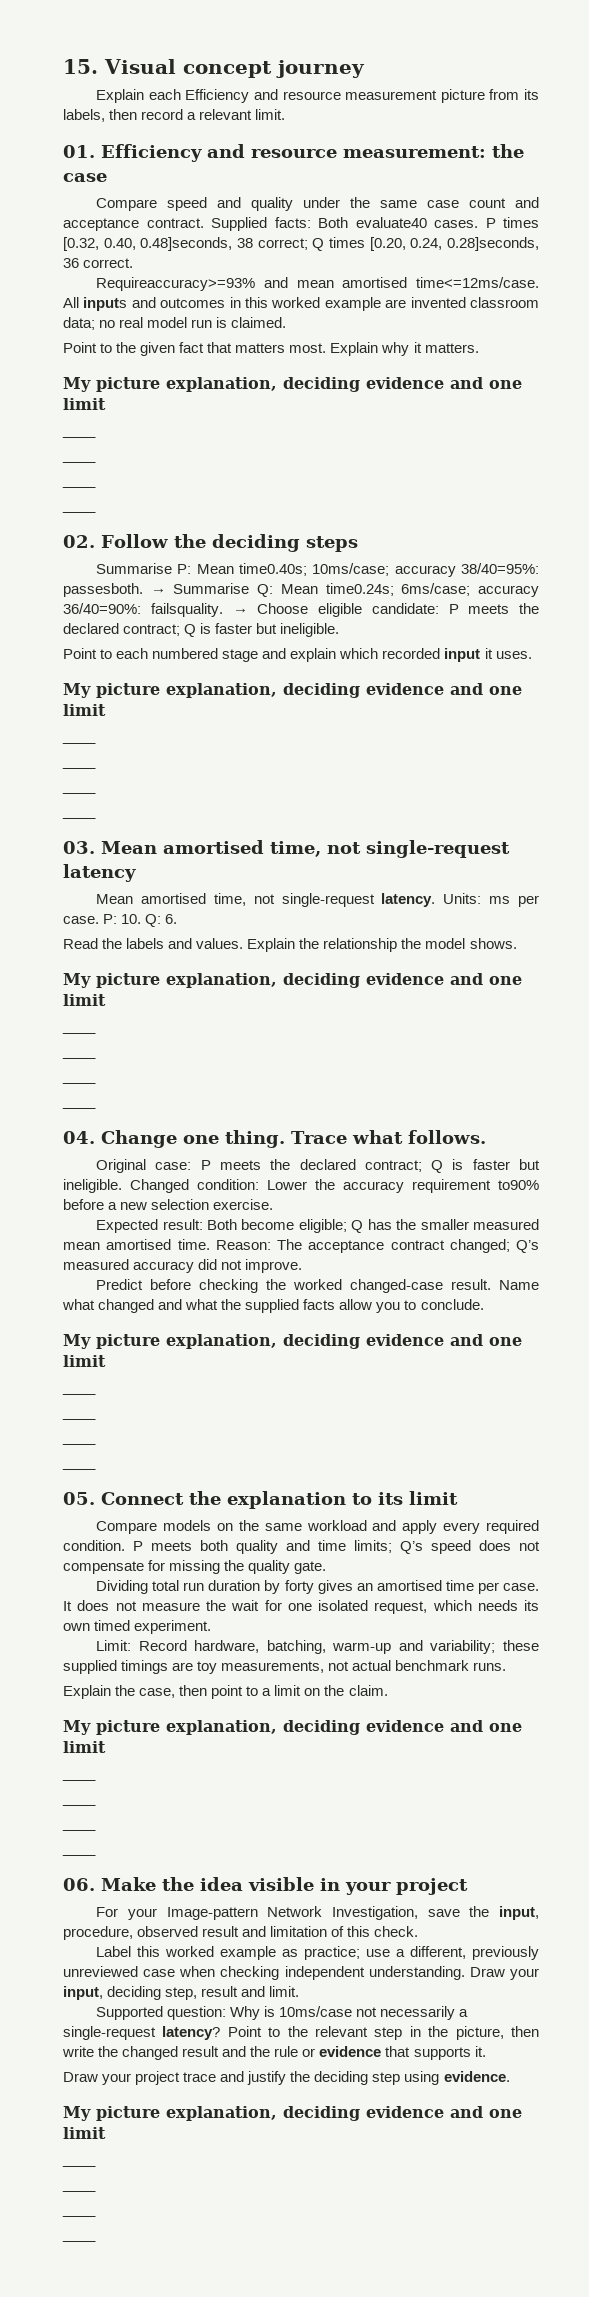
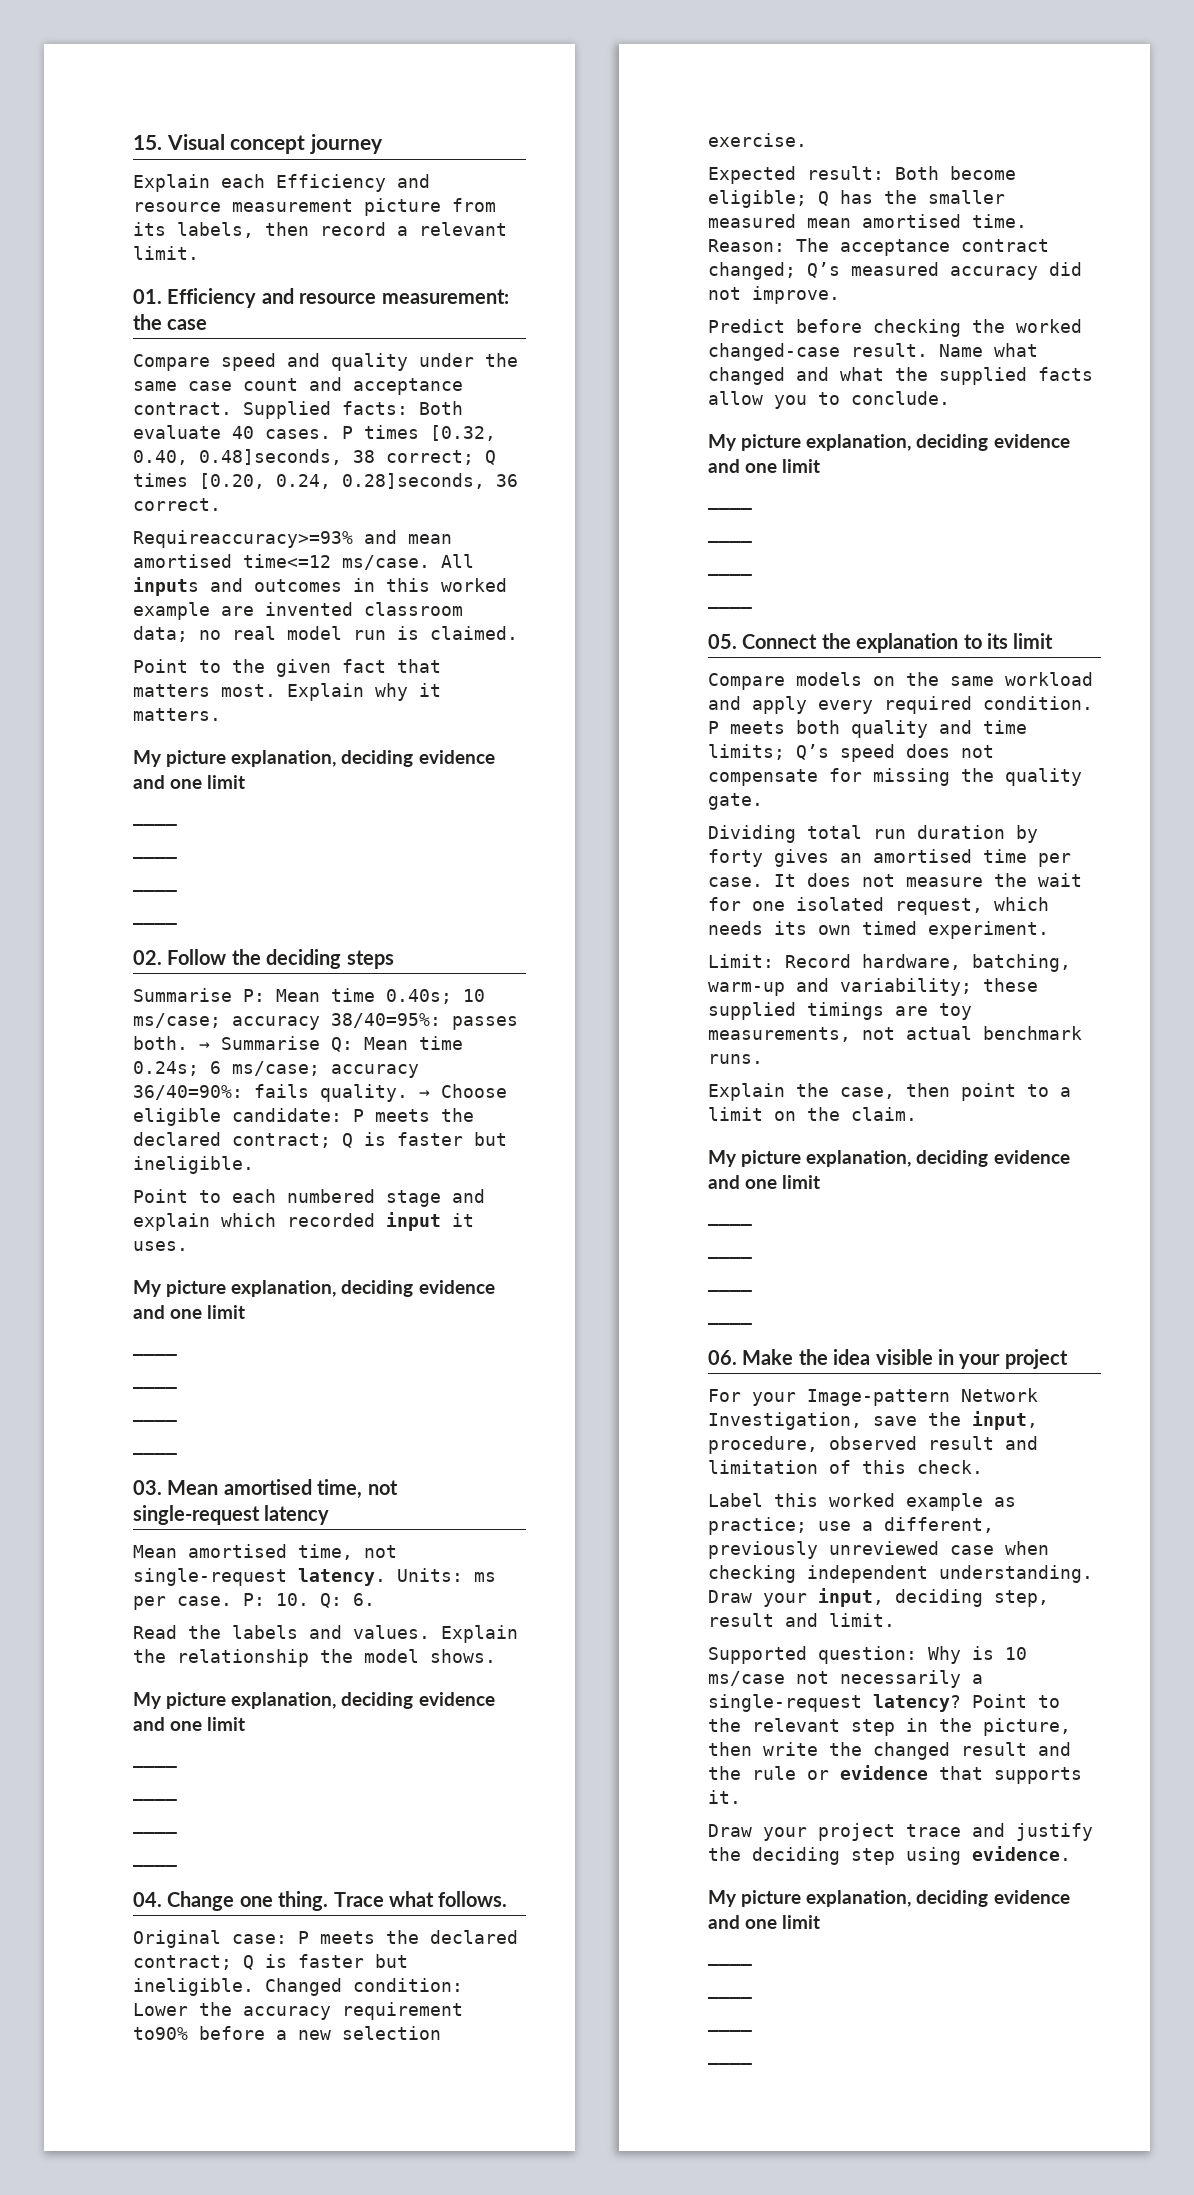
[355,217,427,228] evaluate40 -> [133,425,254,439] evaluate 40
[416,277,539,288] time<=12ms/case. -> [243,554,430,570] time<=12 ms/case.
[239,563,539,577] [63,583,539,597] [63,603,223,617] time0.40s; 10ms/case; accuracy 38/40=95%: passesboth. → Summarise Q: Mean time0.24s; 6ms/case; accuracy 36/40=90%: failsquality. -> [331,988,485,1004] [133,1013,518,1030] [133,1036,463,1052] [133,1061,419,1078] [133,1084,408,1102] time 0.40s; 10 ms/case; accuracy 38/40=95%: passes both. → Summarise Q: Mean time 0.24s; 6 ms/case; accuracy 36/40=90%: fails quality.
[279,2006,353,2017] 10ms/case -> [1005,1647,1027,1660] [708,1671,785,1686] 10 ms/case

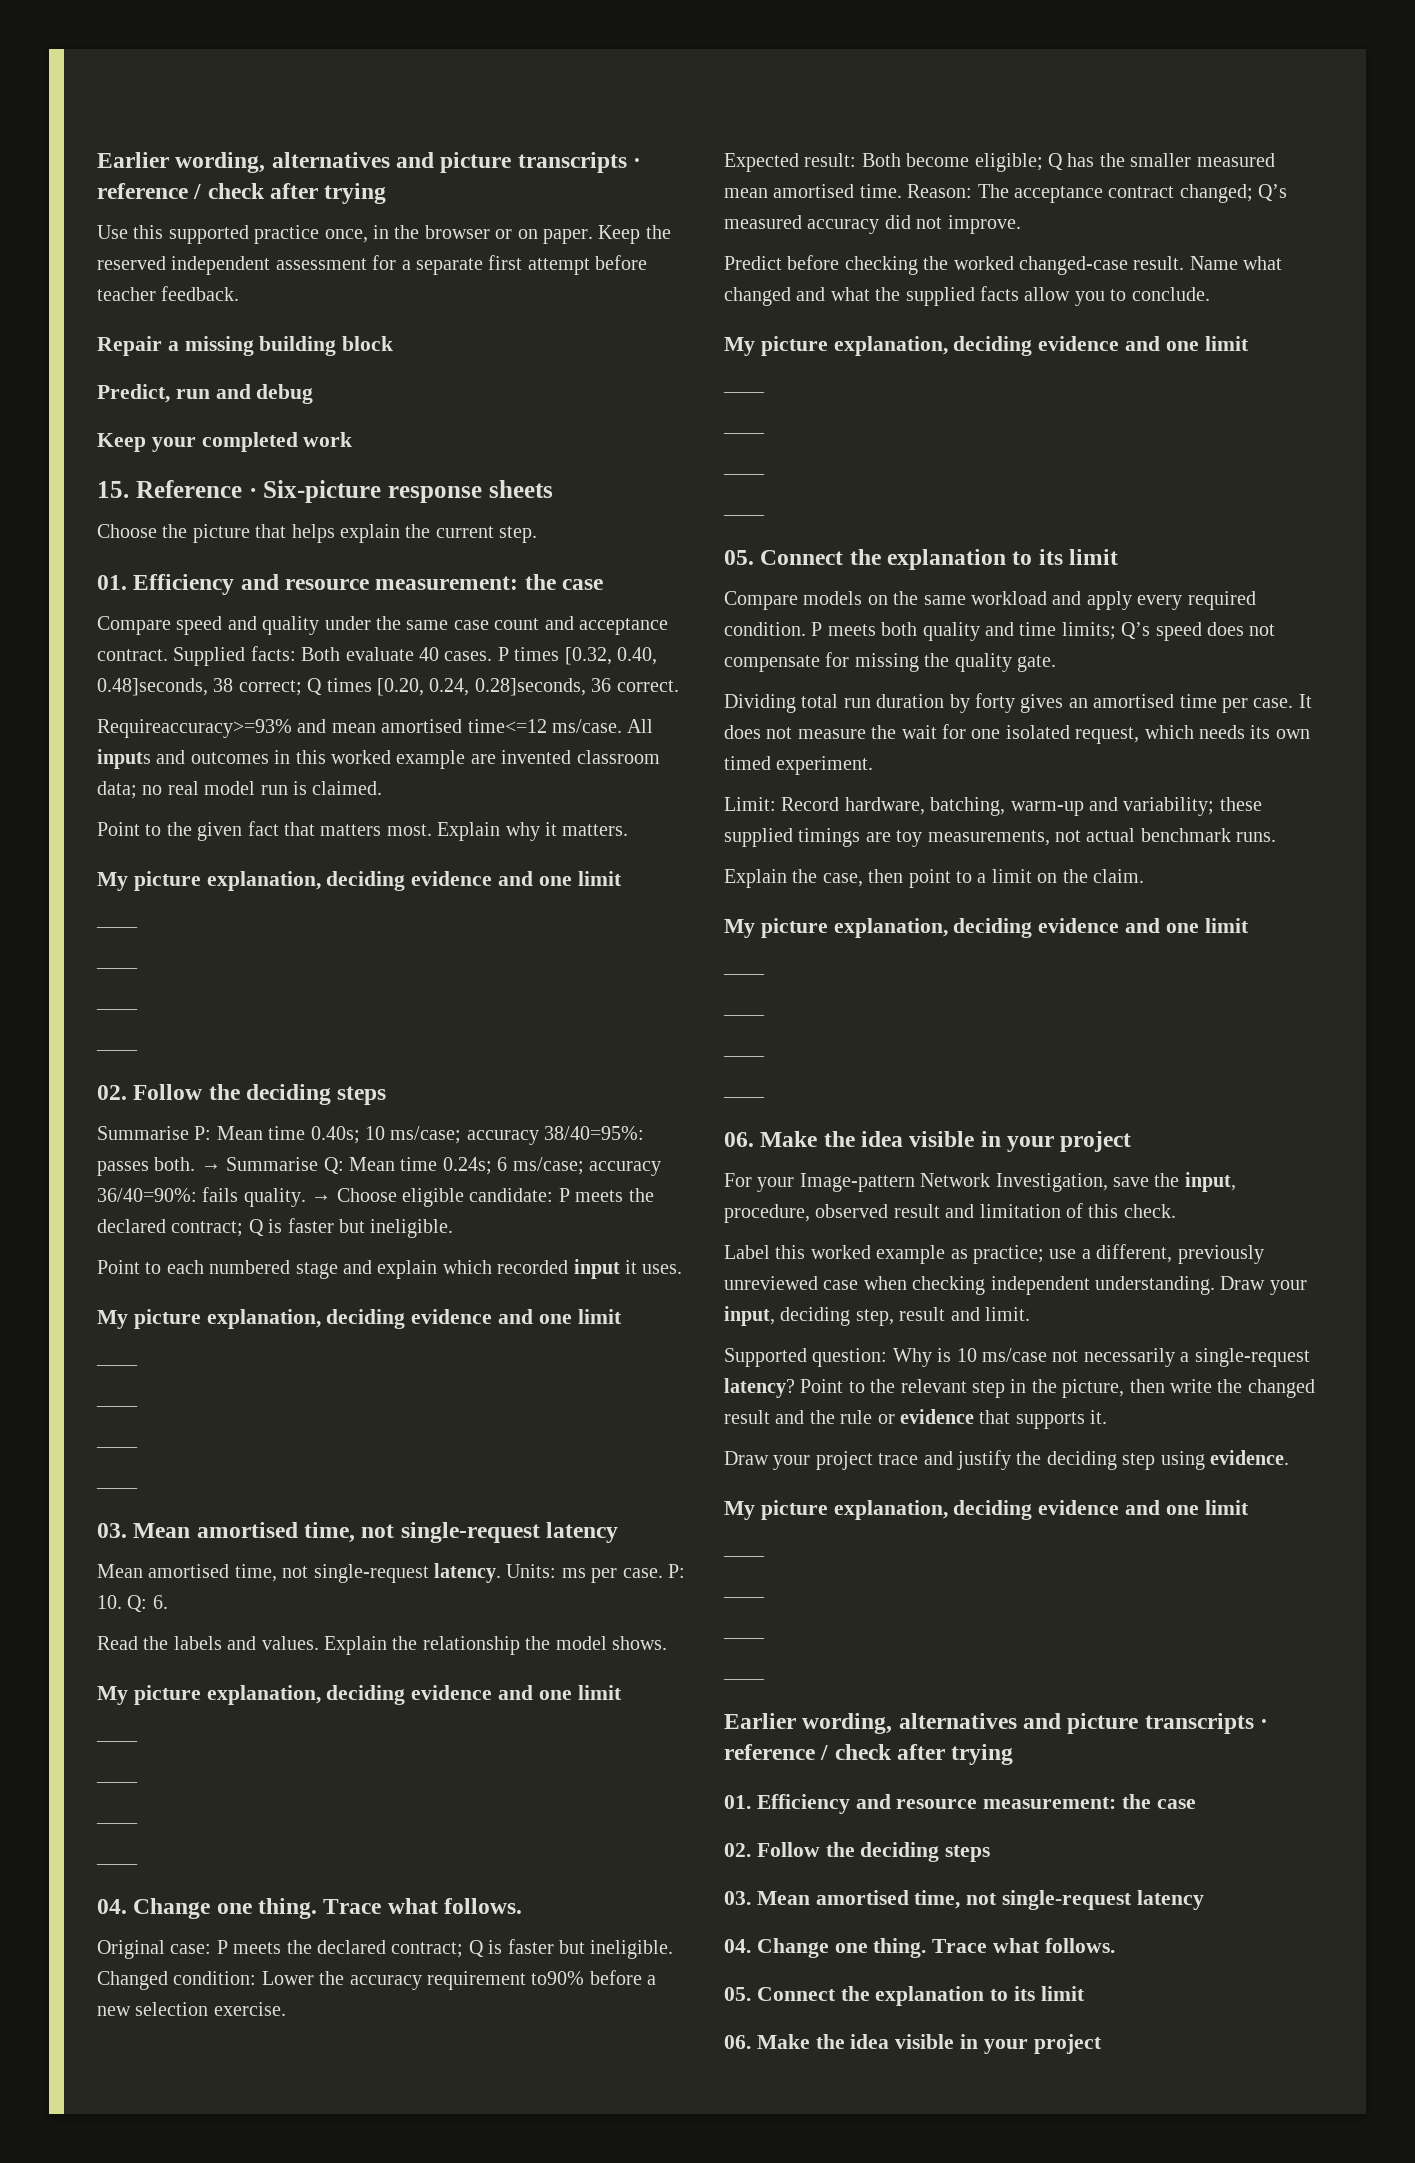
[133,134,384,154] [133,174,430,192] [133,198,496,216] [133,222,507,238] [133,246,199,260] 15. Visual concept journey // Explain each Efficiency and resource measurement picture from its labels, then record a relevant limit. -> [97,152,642,173] [97,183,387,204] [97,225,671,244] [97,255,648,275] [97,286,240,301] [97,336,394,356] [97,384,314,404] [97,432,353,452] [97,480,553,503] [97,524,538,543] Earlier wording, alternatives and picture transcripts · reference / check after trying // Use this supported practice once, in the browser or on paper. Keep the reserved independent assessment for a separate first attempt before teacher feedback. // Repair a missing building block // Predict, run and debug // Keep your completed work // 15. Reference · Six-picture response sheets // Choose the picture that helps explain the current step.
(752, 2063) none -> [724,1713,1269,1734] [724,1744,1014,1765] [724,1794,1196,1814] [724,1842,991,1862] [724,1890,1204,1910] [724,1938,1115,1958] [724,1986,1085,2006] [724,2034,1102,2054] // Earlier wording, alternatives and picture transcripts · reference / check after trying // 01. Efficiency and resource measurement: the case // 02. Follow the deciding steps // 03. Mean amortised time, not single-request latency // 04. Change one thing. Trace what follows. // 05. Connect the explanation to its limit // 06. Make the idea visible in your project

